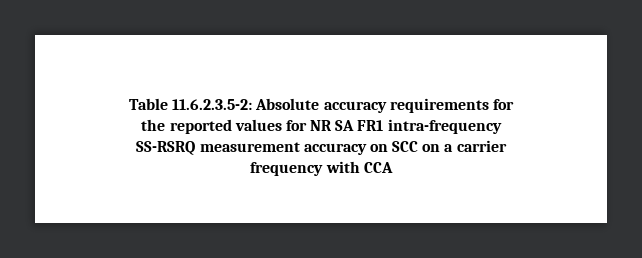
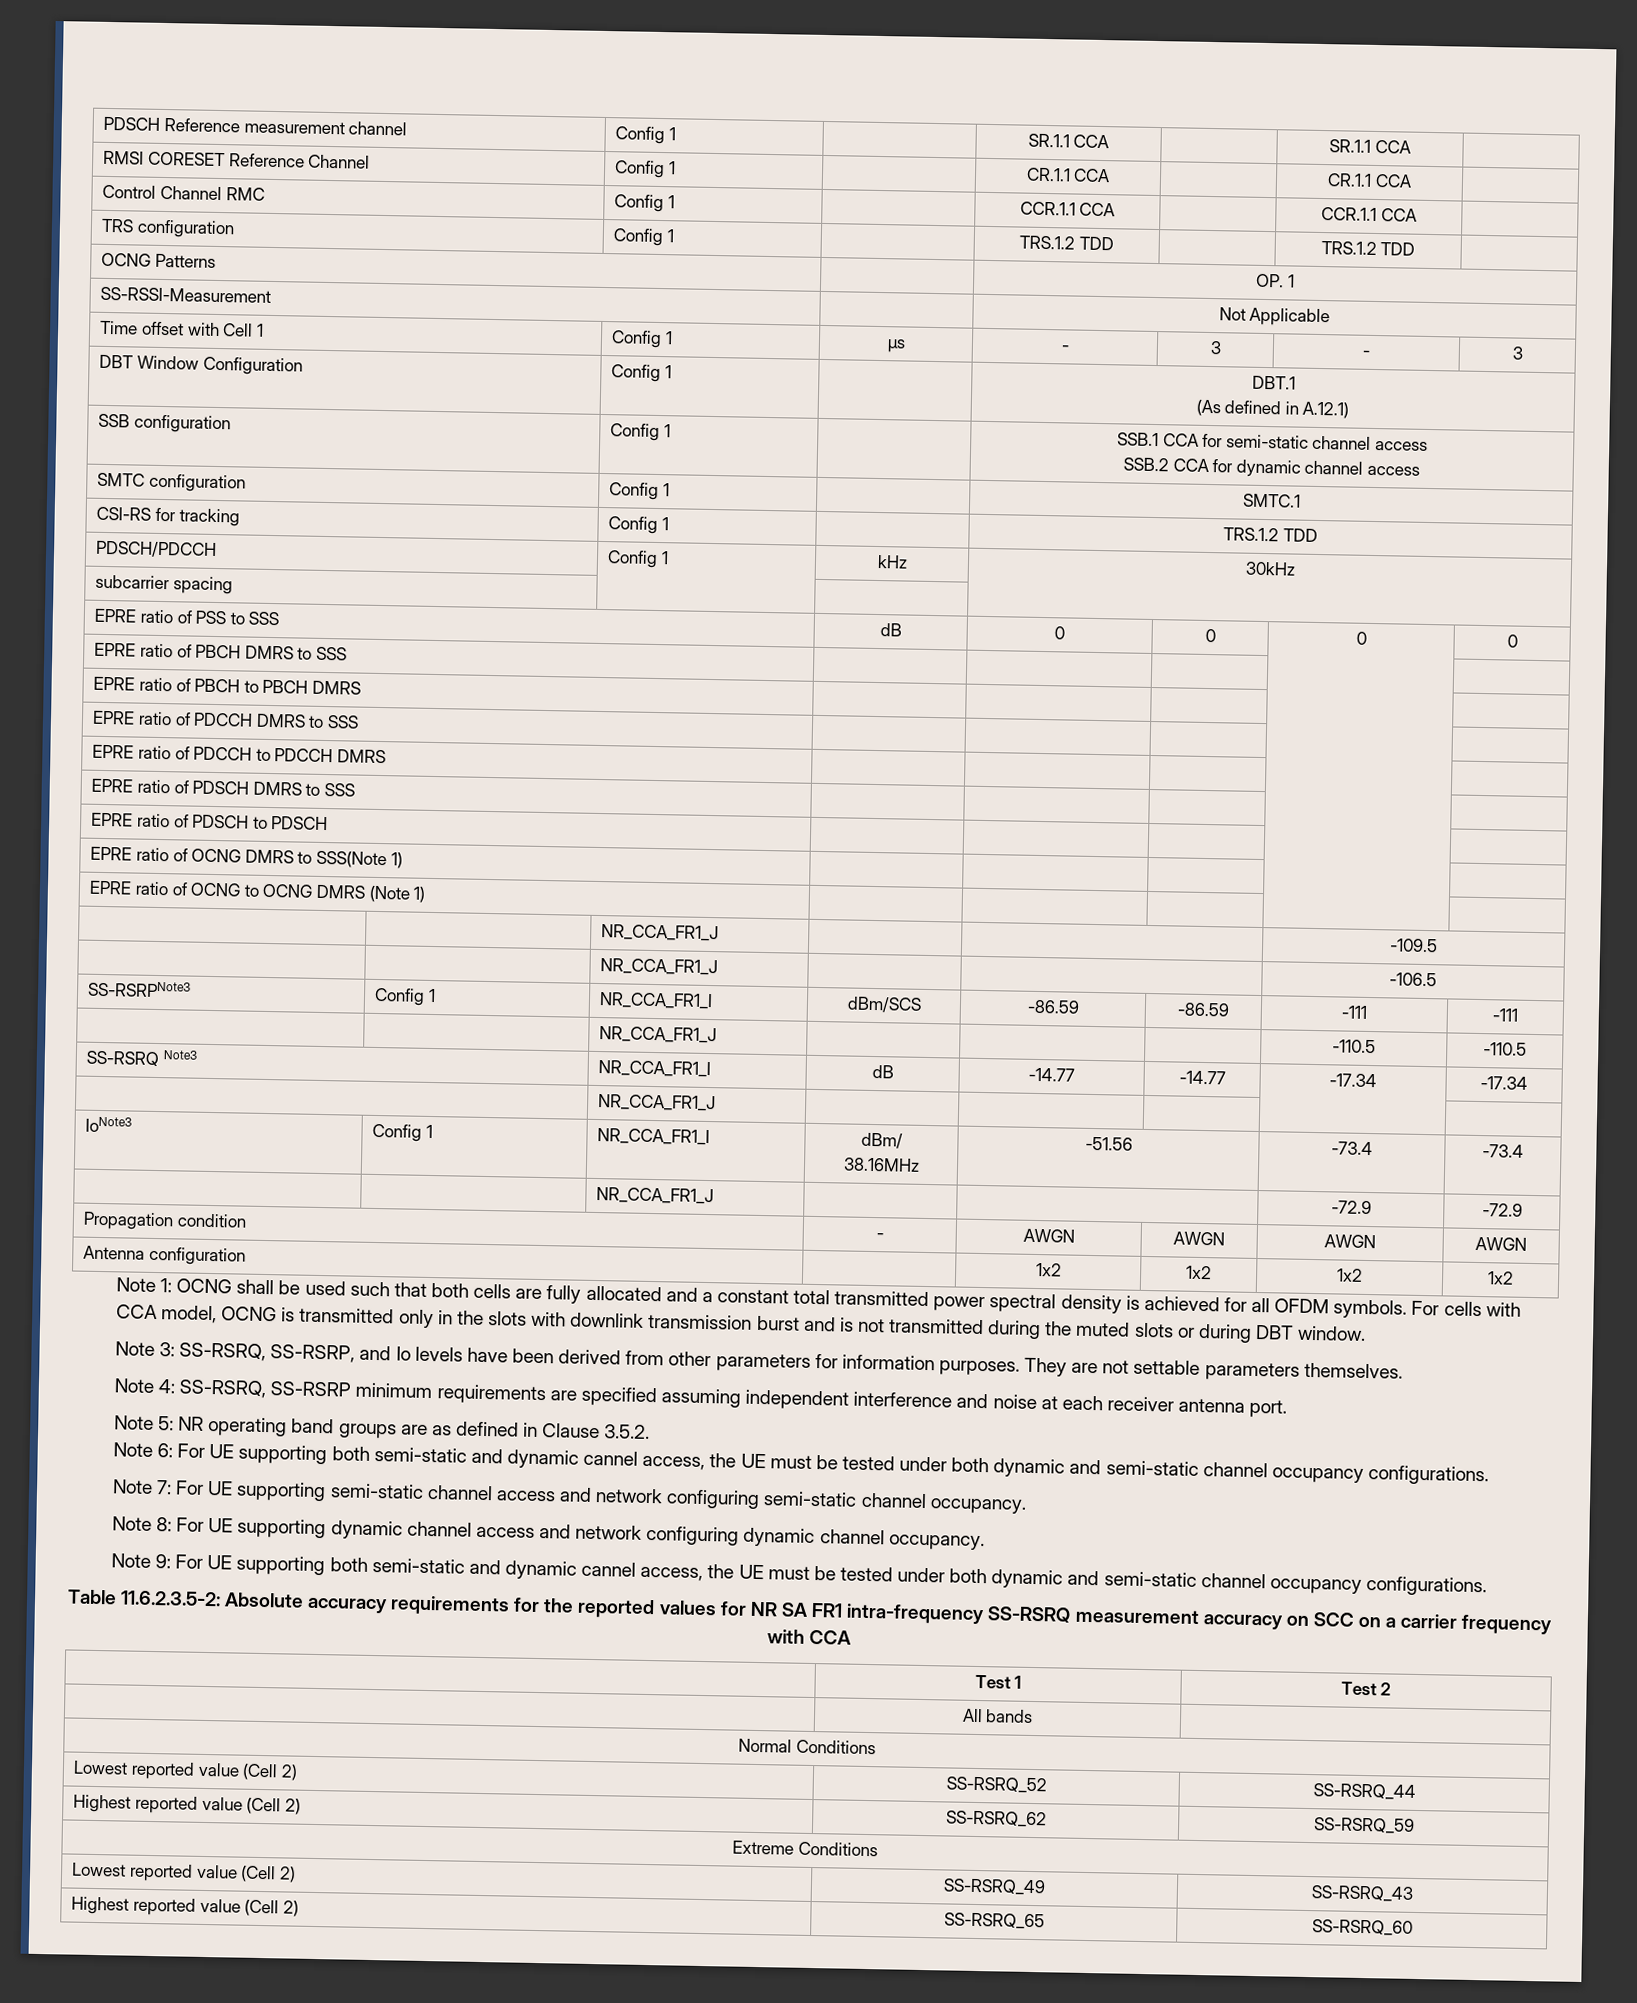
(129, 104) none -> [103,116,408,136] [615,126,677,145] [1027,133,1110,149] [1329,139,1411,154] [103,150,371,169] [614,160,677,179] [1025,167,1111,183] [1327,173,1412,188] [102,184,265,201] [614,194,676,213] [1019,201,1116,217] [1321,206,1417,222] [101,218,236,239] [613,228,675,247] [1019,235,1114,251] [1320,240,1416,256] [101,252,217,268] [1256,273,1295,288] [100,286,272,303] [1218,307,1331,327] [99,320,264,337] [611,330,674,349] [886,339,906,353] [1060,345,1069,352] [1209,340,1222,355] [1362,350,1370,357] [1511,346,1524,360] [99,354,303,376] [611,364,673,383] [1251,375,1296,390] [1195,399,1350,419] [98,413,232,434] [610,423,672,442] [1117,432,1428,451] [1123,457,1420,478] [97,472,247,493] [609,482,671,501] [1242,493,1301,508] [96,506,240,527] [608,516,670,535] [1223,527,1318,542] [95,540,218,559] [607,550,670,569] [876,554,908,569] [1244,561,1296,576] [95,574,234,595] [94,608,280,626] [879,623,902,637] [1054,626,1065,640] [1204,628,1216,643] [1355,631,1367,645] [1506,634,1518,648] [94,642,347,661] [93,676,361,695] [92,710,359,729] [92,744,386,764] [91,778,355,797] [91,812,329,831] [90,846,403,869] [89,880,427,903] [601,924,720,942] [1390,938,1438,953] [600,958,719,976] [1389,972,1437,987] [87,980,192,998] [374,987,437,1006] [599,992,714,1010] [846,996,922,1013] [1026,999,1080,1014] [1177,1002,1230,1017] [1341,1005,1368,1019] [1492,1008,1518,1022] [599,1026,718,1044] [1332,1039,1376,1054] [1483,1042,1527,1056] [86,1050,199,1067] [598,1060,712,1078] [871,1064,894,1079] [1028,1067,1075,1082] [1178,1070,1226,1085] [1329,1073,1377,1088] [1480,1076,1528,1090] [598,1094,717,1112] [85,1116,133,1133] [372,1123,434,1142] [597,1128,711,1146] [860,1132,903,1149] [842,1157,920,1172] [1084,1136,1133,1151] [1331,1141,1373,1156] [1482,1144,1524,1158] [596,1187,715,1205] [1330,1200,1372,1215] [1481,1203,1523,1217] [83,1211,248,1231] [875,1233,884,1240] [1022,1228,1075,1243] [1173,1231,1225,1246] [1324,1234,1376,1249] [1475,1236,1527,1251] [83,1245,247,1266] [1035,1262,1062,1277] [1186,1265,1212,1280] [1337,1268,1363,1282] [1487,1271,1514,1285] [115,1277,1521,1319] [115,1304,1367,1343] [114,1341,1403,1381] [113,1378,1288,1418] [113,1415,651,1440] [112,1442,1489,1486] [111,1479,1026,1514] [111,1516,985,1551] [110,1553,1487,1597] PDSCH Reference measurement channel | Config 1 | | SR.1.1 CCA | | SR.1.1 CCA | // RMSI CORESET Reference Channel | Config 1 | | CR.1.1 CCA | | CR.1.1 CCA | // Control Channel RMC | Config 1 | | CCR.1.1 CCA | | CCR.1.1 CCA | // TRS configuration | Config 1 | | TRS.1.2 TDD | | TRS.1.2 TDD | // OCNG Patterns | | OP. 1 // SS-RSSI-Measurement | | Not Applicable // Time offset with Cell 1 | Config 1 | μs | - | 3 | - | 3 // DBT Window Configuration | Config 1 | | DBT.1 // (As defined in A.12.1) // SSB configuration | Config 1 | | SSB.1 CCA for semi-static channel access // SSB.2 CCA for dynamic channel access // SMTC configuration | Config 1 | | SMTC.1 // CSI-RS for tracking | Config 1 | | TRS.1.2 TDD // PDSCH/PDCCH | Config 1 | kHz | 30kHz // subcarrier spacing | | | // EPRE ratio of PSS to SSS | dB | 0 | 0 | 0 | 0 // EPRE ratio of PBCH DMRS to SSS | | | | | // EPRE ratio of PBCH to PBCH DMRS | | | | | // EPRE ratio of PDCCH DMRS to SSS | | | | | // EPRE ratio of PDCCH to PDCCH DMRS | | | | | // EPRE ratio of PDSCH DMRS to SSS | | | | | // EPRE ratio of PDSCH to PDSCH | | | | | // EPRE ratio of OCNG DMRS to SSS(Note 1) | | | | | // EPRE ratio of OCNG to OCNG DMRS (Note 1) | | | | | // | | NR_CCA_FR1_J | | | -109.5 // | | NR_CCA_FR1_J | | | -106.5 // SS-RSRPNote3 | Config 1 | NR_CCA_FR1_I | dBm/SCS | -86.59 | -86.59 | -111 | -111 // | | NR_CCA_FR1_J | | | | -110.5 | -110.5 // SS-RSRQ Note3 | NR_CCA_FR1_I | dB | -14.77 | -14.77 | -17.34 | -17.34 // | NR_CCA_FR1_J | | | | | // IoNote3 | Config 1 | NR_CCA_FR1_I | dBm/ // 38.16MHz | -51.56 | -73.4 | -73.4 // | | NR_CCA_FR1_J | | | -72.9 | -72.9 // Propagation condition | - | AWGN | AWGN | AWGN | AWGN // Antenna configuration | | 1x2 | 1x2 | 1x2 | 1x2 // Note 1: OCNG shall be used such that both cells are fully allocated and a constant total transmitted power spectral density is achieved for all OFDM symbols. For cells with CCA model, OCNG is transmitted only in the slots with downlink transmission burst and is not transmitted during the muted slots or during DBT window. // Note 3: SS-RSRQ, SS-RSRP, and Io levels have been derived from other parameters for information purposes. They are not settable parameters themselves. // Note 4: SS-RSRQ, SS-RSRP minimum requirements are specified assuming independent interference and noise at each receiver antenna port. // Note 5: NR operating band groups are as defined in Clause 3.5.2. // Note 6: For UE supporting both semi-static and dynamic cannel access, the UE must be tested under both dynamic and semi-static channel occupancy configurations. // Note 7: For UE supporting semi-static channel access and network configuring semi-static channel occupancy. // Note 8: For UE supporting dynamic channel access and network configuring dynamic channel occupancy. // Note 9: For UE supporting both semi-static and dynamic cannel access, the UE must be tested under both dynamic and semi-static channel occupancy configurations. //
(393, 167) none -> [974,1674,1022,1689] [1340,1681,1392,1696] [961,1708,1034,1724] [738,1738,876,1755] [73,1760,298,1781] [945,1776,1047,1794] [1312,1783,1416,1800] [73,1794,301,1815] [945,1810,1047,1828] [1313,1817,1415,1834] [732,1840,878,1857] [72,1862,296,1883] [943,1878,1046,1896] [1311,1885,1414,1902] [71,1896,299,1917] [943,1912,1045,1930] [1311,1919,1413,1936] // | Test 1 | Test 2 // | All bands | // Normal Conditions // Lowest reported value (Cell 2) | SS-RSRQ_52 | SS-RSRQ_44 // Highest reported value (Cell 2) | SS-RSRQ_62 | SS-RSRQ_59 // Extreme Conditions // Lowest reported value (Cell 2) | SS-RSRQ_49 | SS-RSRQ_43 // Highest reported value (Cell 2) | SS-RSRQ_65 | SS-RSRQ_60

